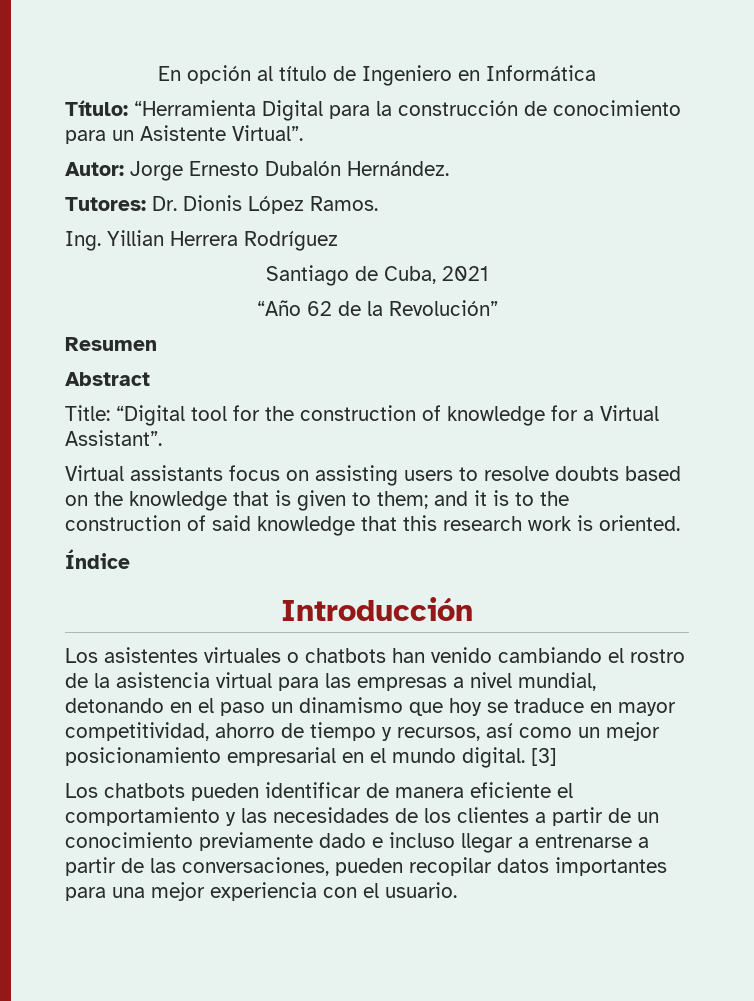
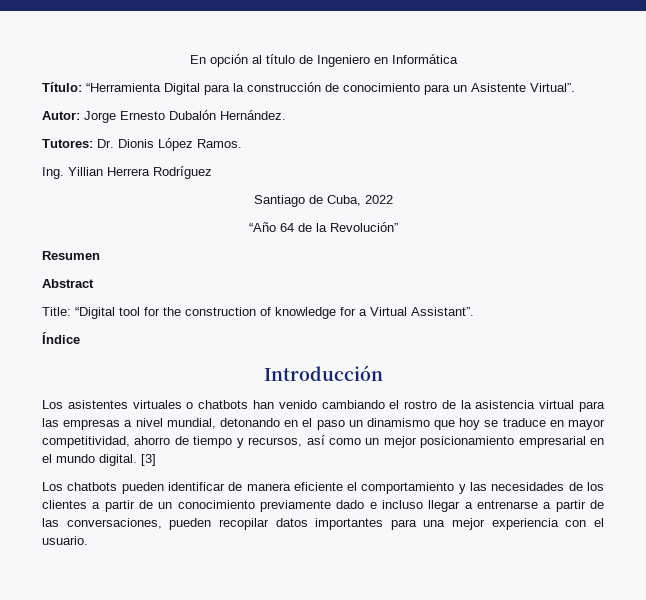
[442,266,488,281] 2021 -> [364,195,393,204] 2022
[306,301,332,316] 62 -> [279,223,294,232] 64
[65,465,681,486] [65,490,569,511] [65,515,680,536] // Virtual assistants focus on assisting users to resolve doubts based on the knowledge that is given to them; and it is to the construction of said knowledge that this research work is oriented. -> (474, 311) none

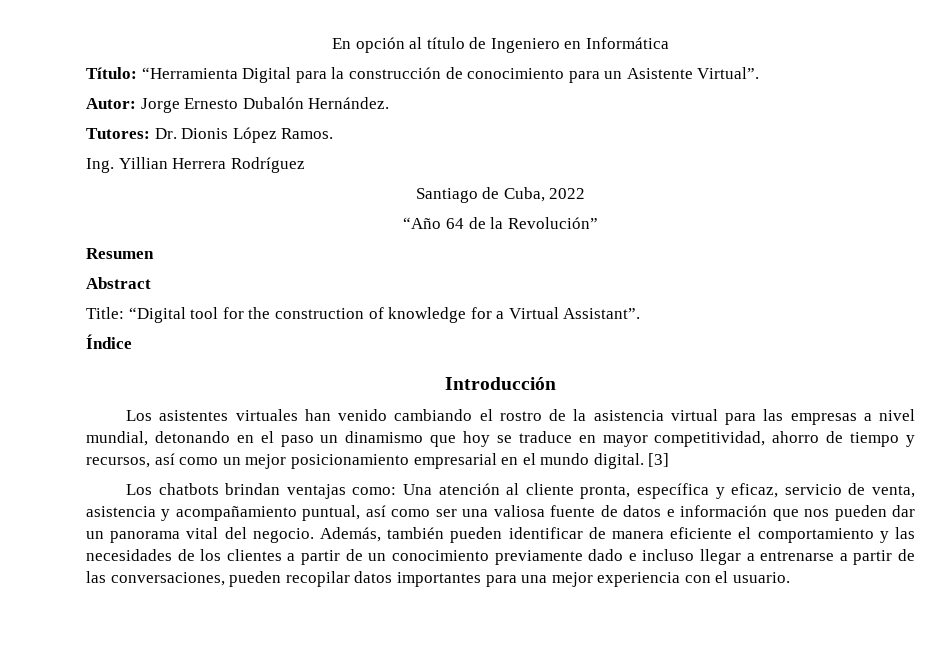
[186,400,249,409] o chatbots -> (298, 415) none
(118, 486) none -> [225,483,915,499] [86,505,916,521] [86,527,445,543] brindan ventajas como: Una atención al cliente pronta, específica y eficaz, servicio de venta, asistencia y acompañamiento puntual, así como ser una valiosa fuente de datos e información que nos pueden dar un panorama vital del negocio. Además, también

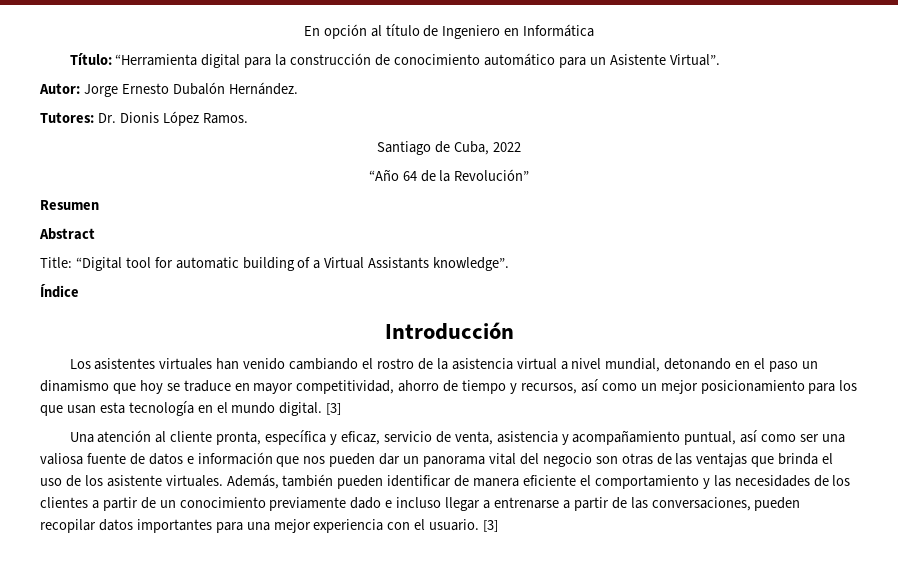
[242,67,292,83] Digital -> [201,54,241,68] digital
(565, 73) none -> [483,53,555,66] automático
[86,157,305,173] // Ing. Yillian Herrera Rodríguez -> (248, 118) none
[248,307,641,323] the construction of knowledge for a Virtual Assistant”. -> [175,257,510,271] automatic building of a Virtual Assistants knowledge”.
[725,409,857,425] para las empresas -> (557, 364) none
[413,453,497,469] empresarial -> [808,380,858,394] [40,401,194,416] para los que usan esta tecnología
[126,483,397,499] Los chatbots brindan ventajas como: -> (342, 409) none
[252,528,314,543] negocio. -> [542,453,834,467] [40,475,223,487] negocio son otras de las ventajas que brinda el uso de los asistente virtuales.
(791, 577) none -> [483,520,499,532] [3]

